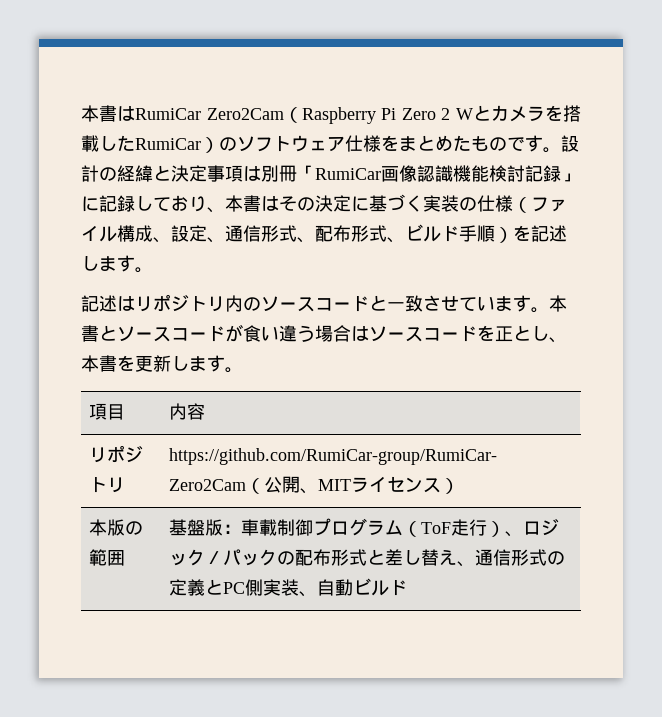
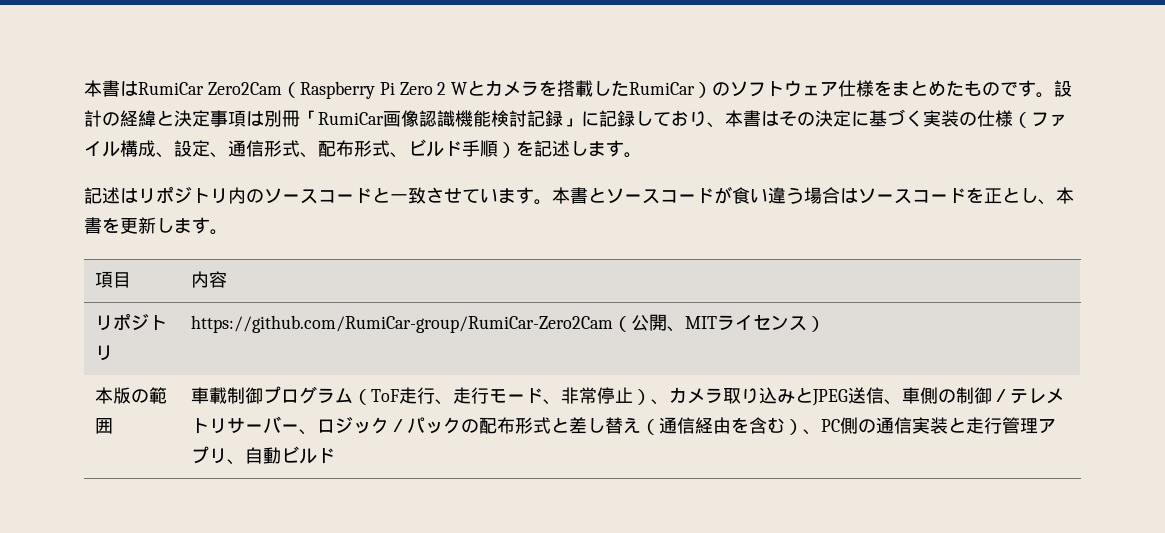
[168,519,241,536] 基盤版： -> (114, 426) none
[486,521,505,537] ） -> [435,387,1065,406] [191,416,300,434] 、走行モード、非常停止）、カメラ取り込みとJPEG送信、車側の制御／テレメトリサーバー
[456,549,565,567] [168,579,299,596] 、通信形式の定義とPC側実装 -> [641,417,1057,435] [191,446,228,464] （通信経由を含む）、PC側の通信実装と走行管理アプリ

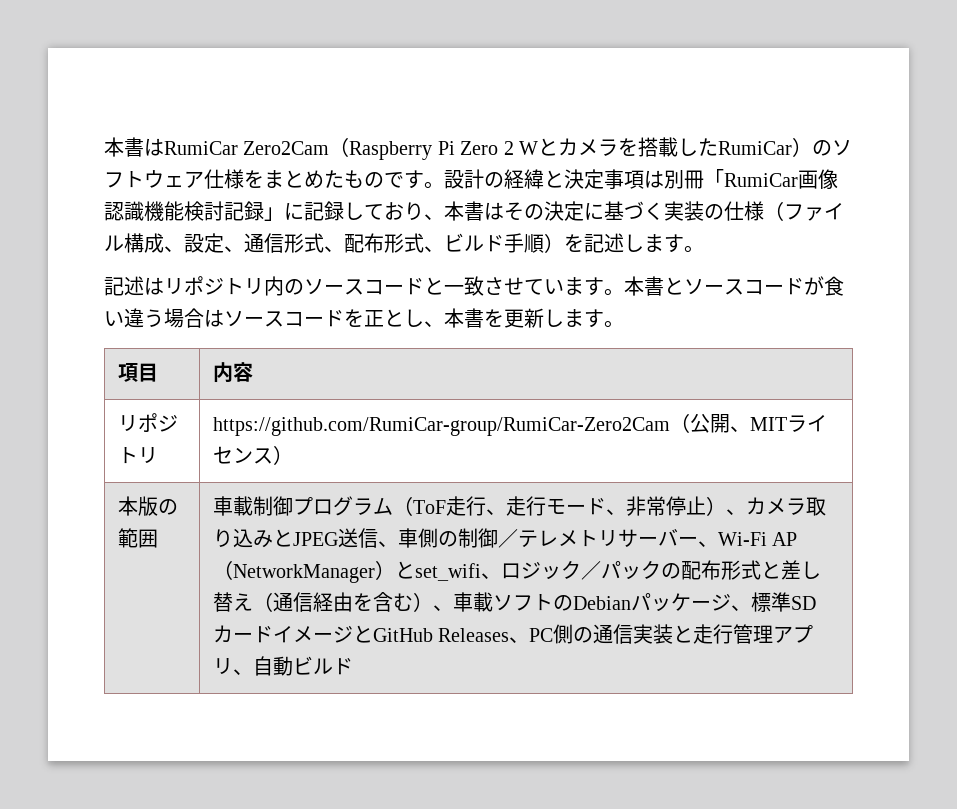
(318, 432) none -> [717,532,798,546] [212,560,501,583] Wi-Fi AP（NetworkManager）とset_wifi、
(822, 432) none -> [452,592,816,612] [212,625,530,643] 車載ソフトのDebianパッケージ、標準SDカードイメージとGitHub Releases、

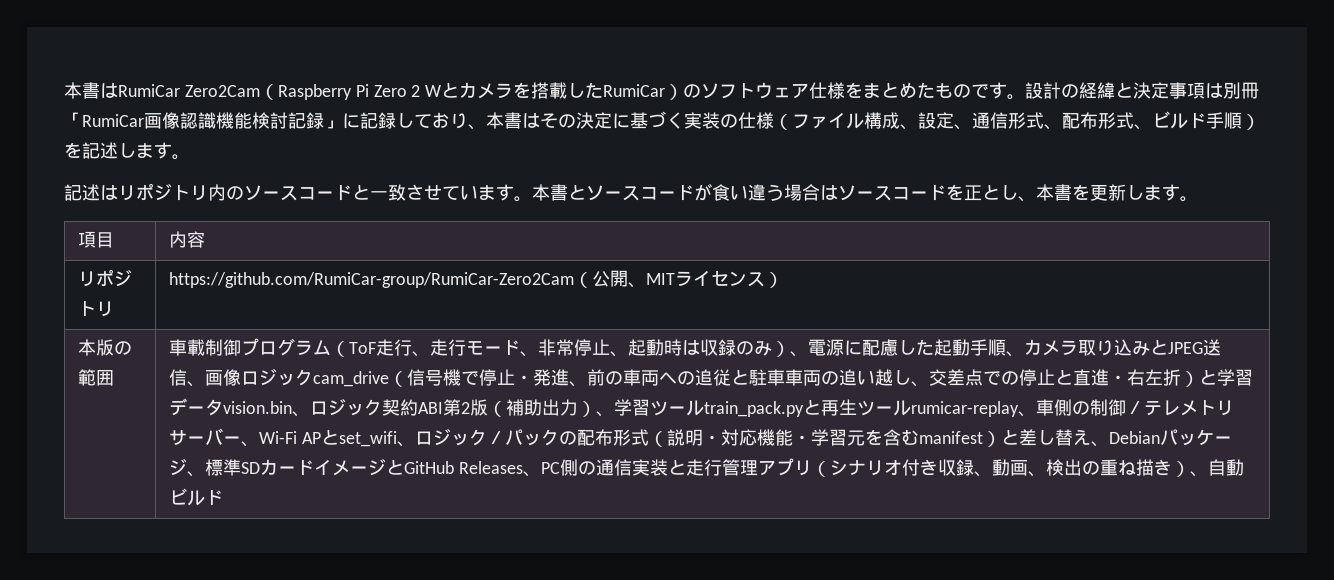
[705,496,726,516] ） -> [610,339,1007,357] 、起動時は収録のみ）、電源に配慮した起動手順
(398, 544) none -> [205,369,1254,387] [169,398,1037,417] 画像ロジックcam_drive（信号機で停止・発進、前の車両への追従と駐車車両の追い越し、交差点での停止と直進・右左折）と学習データvision.bin、ロジック契約ABI第2版（補助出力）、学習ツールtrain_pack.pyと再生ツールrumicar-replay、
[212,560,395,583] （NetworkManager） -> (321, 438) none
[760,560,821,580] [212,592,573,612] と差し替え（通信経由を含む）、車載ソフトの -> [648,429,1109,447] （説明・対応機能・学習元を含むmanifest）と差し替え、
(233, 666) none -> [811,459,1190,477] （シナリオ付き収録、動画、検出の重ね描き）

